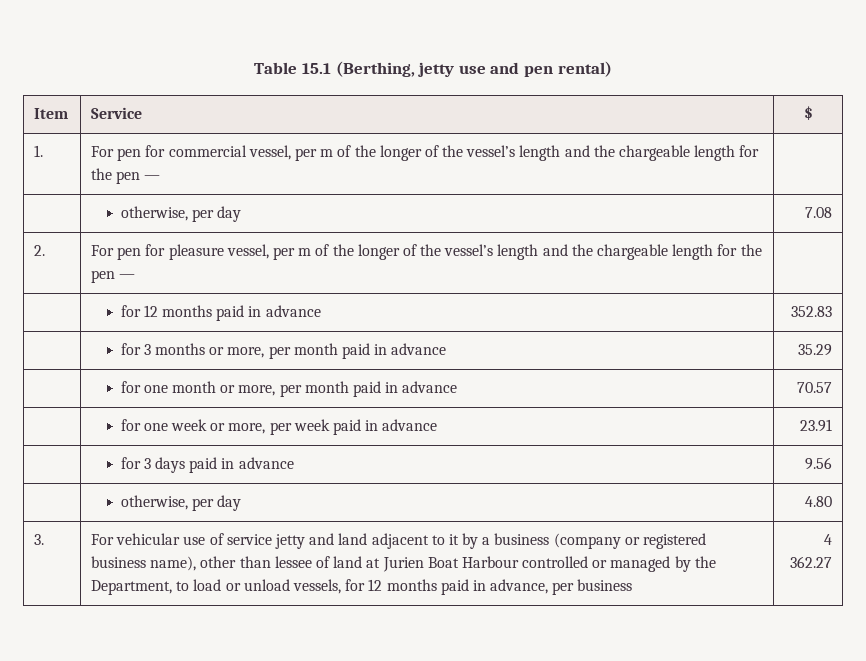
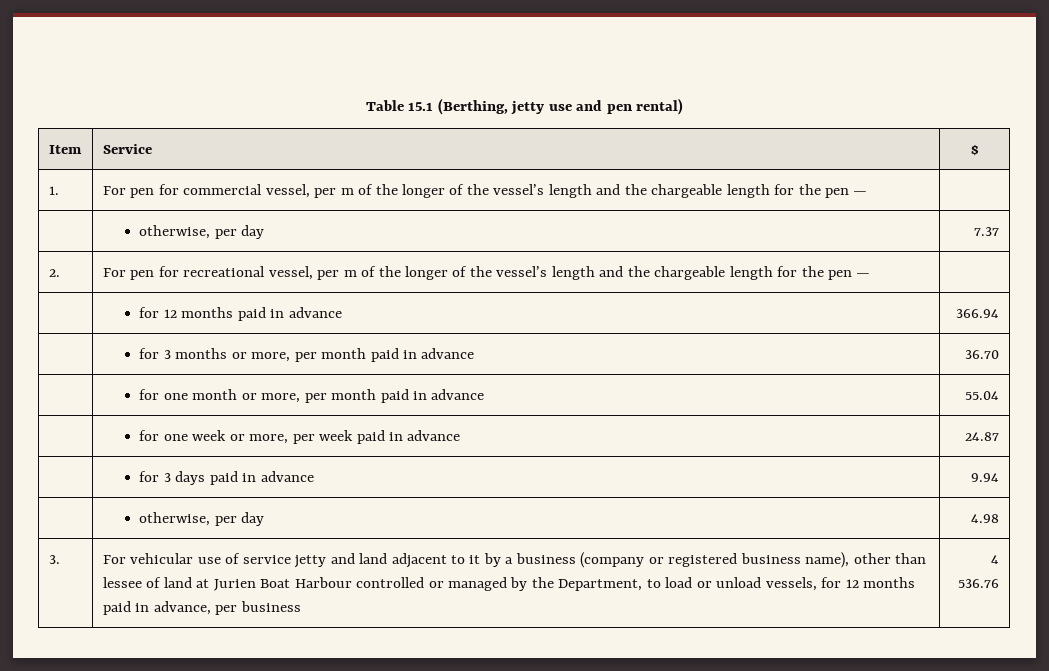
[804,207,832,218] 7.08 -> [974,227,1000,236] 7.37
[168,244,224,260] pleasure -> [183,266,266,277] recreational
[790,306,832,317] 352.83 -> [956,309,1000,318] 366.94
[797,344,832,356] 35.29 -> [965,350,1000,359] 36.70
[796,382,832,393] 70.57 -> [965,391,1000,400] 55.04
[799,419,832,432] 23.91 -> [965,432,1000,441] 24.87
[804,457,832,470] [120,495,242,511] [804,496,832,507] 9.56 // | otherwise, per day | 4.80 -> [971,473,1000,482] [139,512,265,526] [971,514,1000,523] 9.94 // | otherwise, per day | 4.98
[789,556,832,568] 362.27 -> [958,579,1000,588] 536.76

